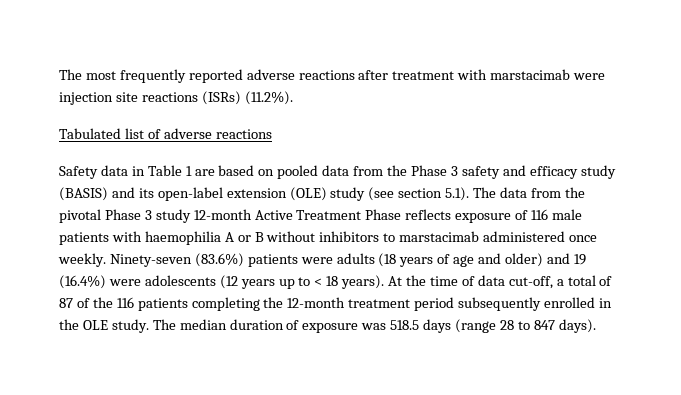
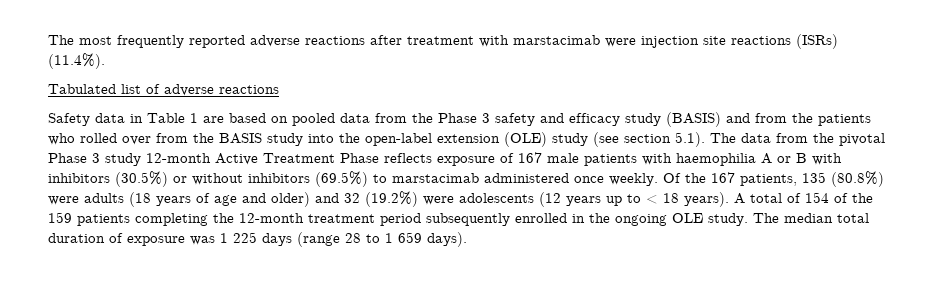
[244,91,293,105] (11.2%). -> [48,53,105,69] (11.4%).
[138,188,154,198] its -> [755,113,871,126] [48,133,360,146] from the patients who rolled over from the BASIS study into the
[531,209,549,220] 116 -> [518,152,542,163] 167
(264, 237) none -> [812,153,842,165] [48,171,187,187] with inhibitors (30.5%) or
(380, 236) none -> [315,171,368,187] (69.5%)
[109,253,298,267] Ninety-seven (83.6%) patients -> [663,171,884,187] Of the 167 patients, 135 (80.8%)
[573,254,586,265] [59,275,106,289] 19 (16.4%) -> [344,191,418,207] 32 (19.2%)
[388,275,564,289] At the time of data cut-off, a -> [734,193,745,204] A
[59,298,73,308] 87 -> [805,192,829,203] 154
[116,297,134,308] 116 -> [48,212,72,223] 159
(79, 324) none -> [615,214,667,226] ongoing
(227, 324) none -> [837,213,869,223] total
[390,320,420,330] 518.5 -> [220,232,257,243] 1 225
[533,320,555,330] 847 -> [385,232,422,243] 1 659

